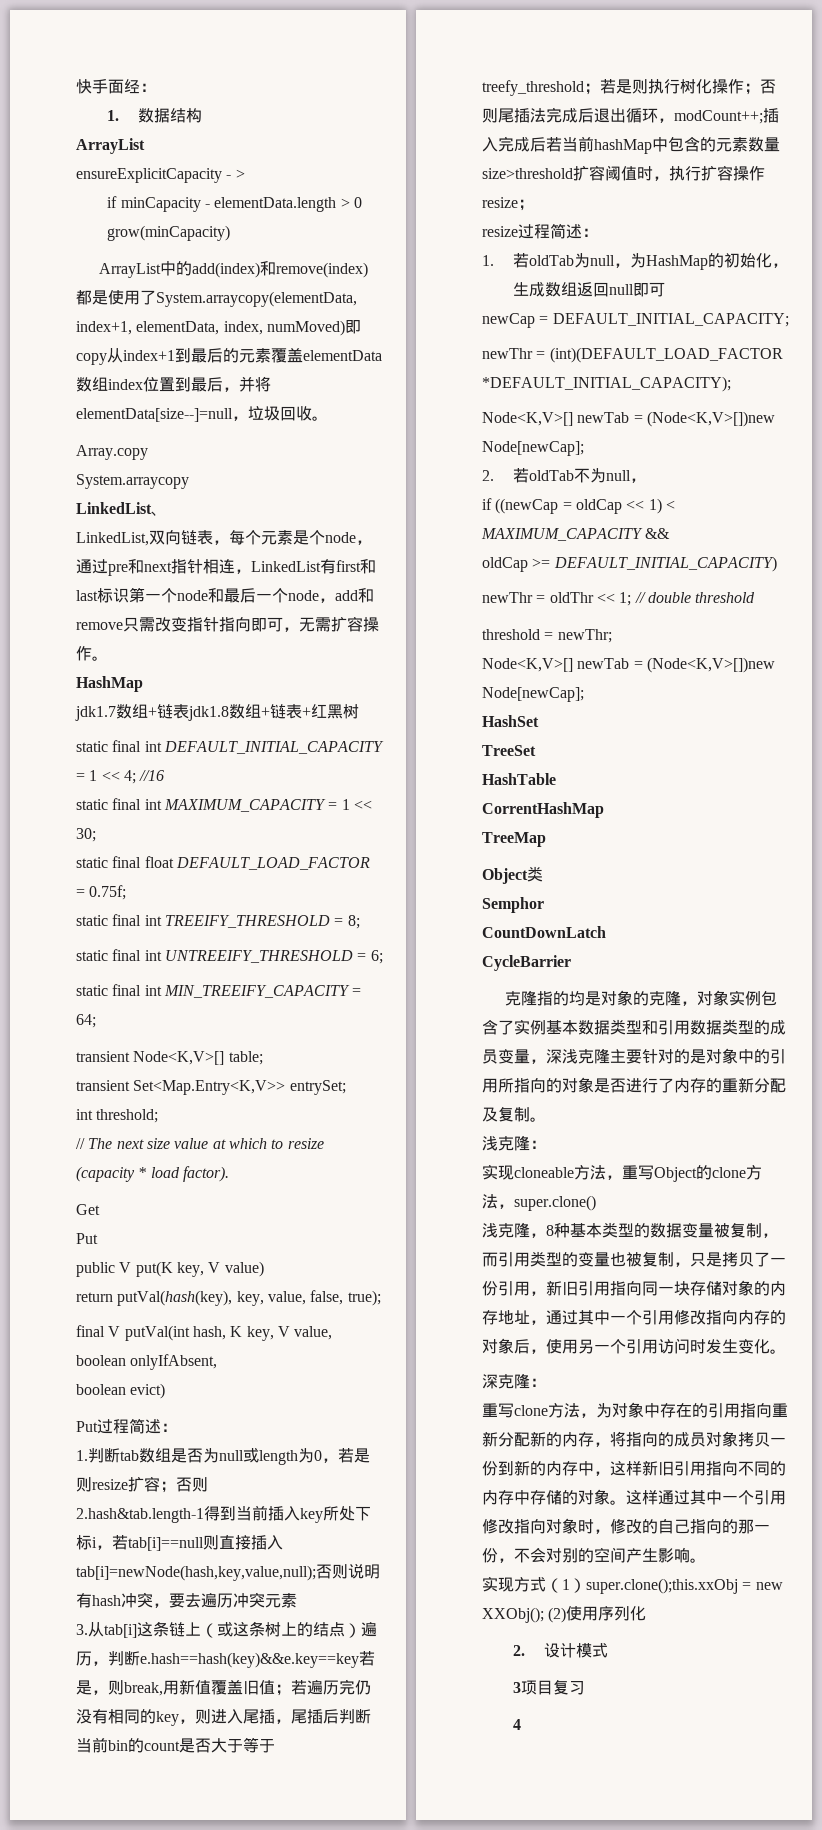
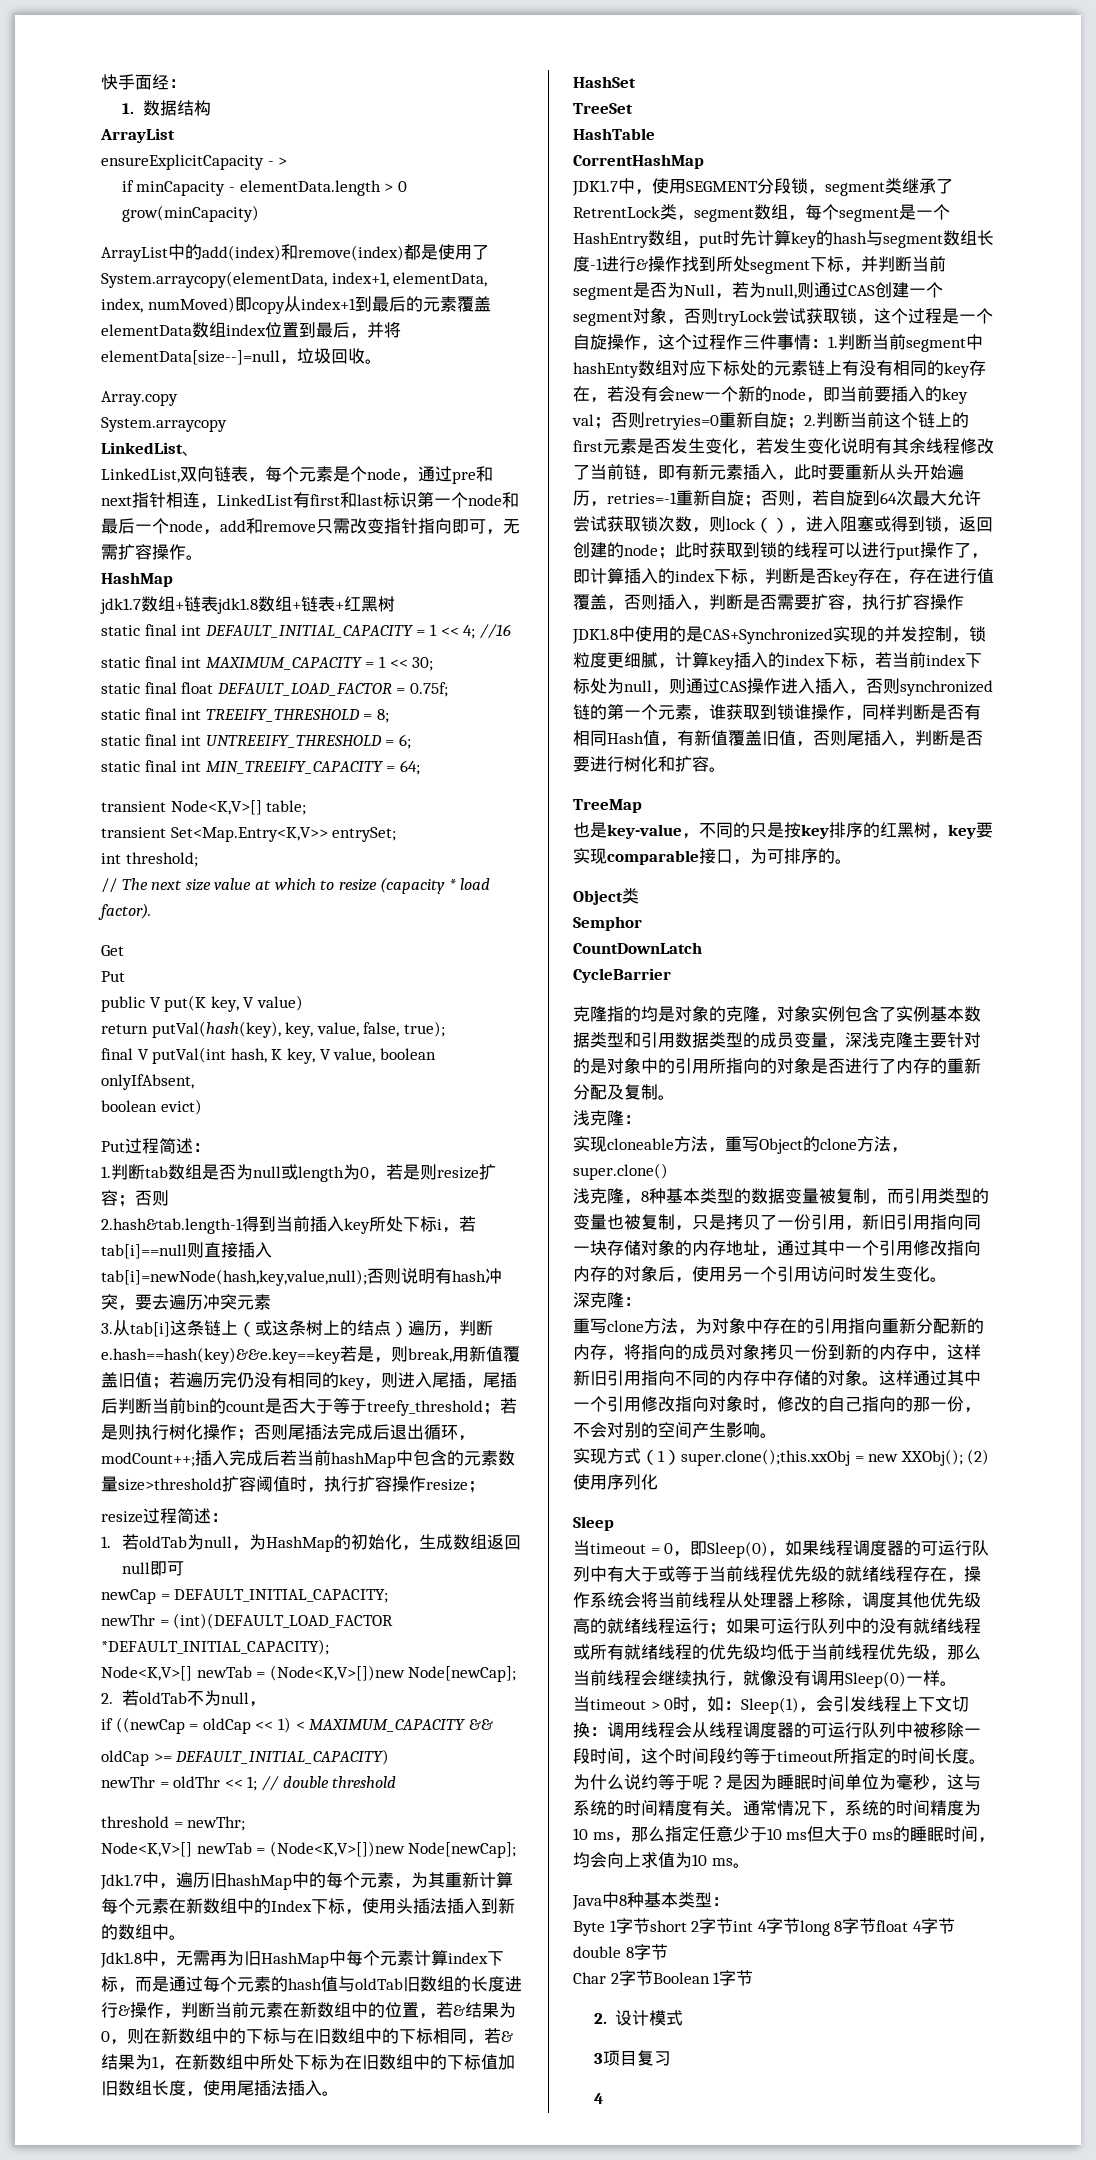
[482,715,539,727] [482,745,536,756] [482,773,556,785] [482,802,604,818] [482,832,546,847] HashSet // TreeSet // HashTable // CorrentHashMap // TreeMap -> [100,1872,513,1890] [101,1898,515,1915] [101,1924,186,1940] [100,1950,504,1968] [101,1976,522,1993] [101,2002,516,2019] [101,2028,513,2045] [101,2054,515,2071] [101,2080,339,2097] [573,76,636,88] [573,103,633,114] [573,128,655,140] [573,154,704,169] [572,178,953,196] [573,204,950,222] [573,230,994,248] [573,256,946,274] [573,282,943,300] [573,307,993,326] [573,334,983,352] [573,360,986,378] [573,386,968,404] [572,412,969,430] [573,438,994,455] [573,464,964,481] [573,490,981,507] [573,516,993,533] [573,542,988,560] [573,568,994,586] [573,594,964,611] [572,626,986,644] [573,652,982,670] [573,678,993,696] [573,704,981,721] [573,730,983,747] [573,756,726,772] [573,799,642,813] [573,822,993,839] [573,848,852,865] Jdk1.7中，遍历旧hashMap中的每个元素，为其重新计算每个元素在新数组中的Index下标，使用头插法插入到新的数组中。 // Jdk1.8中，无需再为旧HashMap中每个元素计算index下标，而是通过每个元素的hash值与oldTab旧数组的长度进行&操作，判断当前元素在新数组中的位置，若&结果为0，则在新数组中的下标与在旧数组中的下标相同，若&结果为1，在新数组中所处下标为在旧数组中的下标值加旧数组长度，使用尾插法插入。 // HashSet // TreeSet // HashTable // CorrentHashMap // JDK1.7中，使用SEGMENT分段锁，segment类继承了RetrentLock类，segment数组，每个segment是一个HashEntry数组，put时先计算key的hash与segment数组长度-1进行&操作找到所处segment下标，并判断当前segment是否为Null，若为null,则通过CAS创建一个segment对象，否则tryLock尝试获取锁，这个过程是一个自旋操作，这个过程作三件事情：1.判断当前segment中hashEnty数组对应下标处的元素链上有没有相同的key存在，若没有会new一个新的node，即当前要插入的key val；否则retryies=0重新自旋；2.判断当前这个链上的first元素是否发生变化，若发生变化说明有其余线程修改了当前链，即有新元素插入，此时要重新从头开始遍历，retries=-1重新自旋；否则，若自旋到64次最大允许尝试获取锁次数，则lock（），进入阻塞或得到锁，返回创建的node；此时获取到锁的线程可以进行put操作了，即计算插入的index下标，判断是否key存在，存在进行值覆盖，否则插入，判断是否需要扩容，执行扩容操作 // JDK1.8中使用的是CAS+Synchronized实现的并发控制，锁粒度更细腻，计算key插入的index下标，若当前index下标处为null，则通过CAS操作进入插入，否则synchronized链的第一个元素，谁获取到锁谁操作，同样判断是否有相同Hash值，有新值覆盖旧值，否则尾插入，判断是否要进行树化和扩容。 // TreeMap // 也是key-value，不同的只是按key排序的红黑树，key要实现comparable接口，为可排序的。
(647, 1613) none -> [573,1516,614,1531] [573,1540,990,1558] [573,1566,981,1583] [573,1592,981,1609] [573,1618,981,1635] [573,1644,981,1661] [573,1670,957,1688] [573,1696,970,1714] [573,1722,981,1738] [573,1748,986,1765] [573,1773,981,1791] [573,1800,981,1817] [573,1826,995,1843] [573,1852,750,1868] [572,1892,729,1910] [573,1918,955,1936] [573,1944,668,1960] [573,1970,754,1986] // Sleep // 当timeout = 0，即Sleep(0)，如果线程调度器的可运行队列中有大于或等于当前线程优先级的就绪线程存在，操作系统会将当前线程从处理器上移除，调度其他优先级高的就绪线程运行；如果可运行队列中的没有就绪线程或所有就绪线程的优先级均低于当前线程优先级，那么当前线程会继续执行，就像没有调用Sleep(0)一样。 // 当timeout > 0时，如：Sleep(1)，会引发线程上下文切换：调用线程会从线程调度器的可运行队列中被移除一段时间，这个时间段约等于timeout所指定的时间长度。为什么说约等于呢？是因为睡眠时间单位为毫秒，这与系统的时间精度有关。通常情况下，系统的时间精度为10 ms，那么指定任意少于10 ms但大于0 ms的睡眠时间，均会向上求值为10 ms。 // Java中8种基本类型： // Byte 1字节short 2字节int 4字节long 8字节float 4字节double 8字节 // Char 2字节Boolean 1字节

